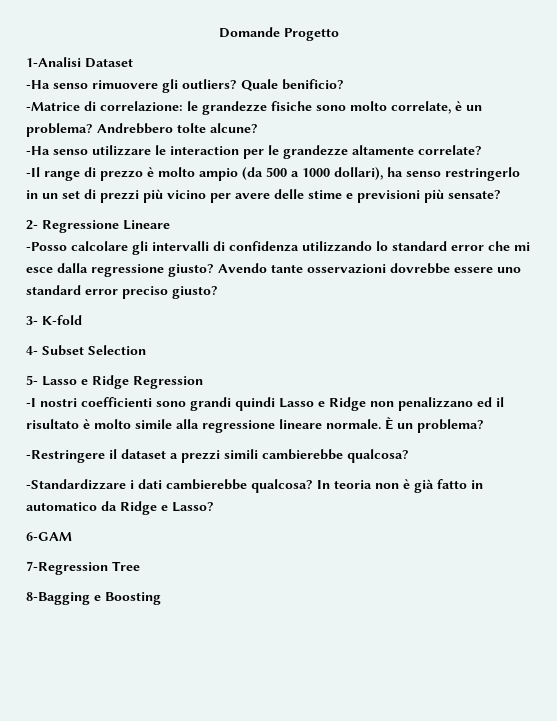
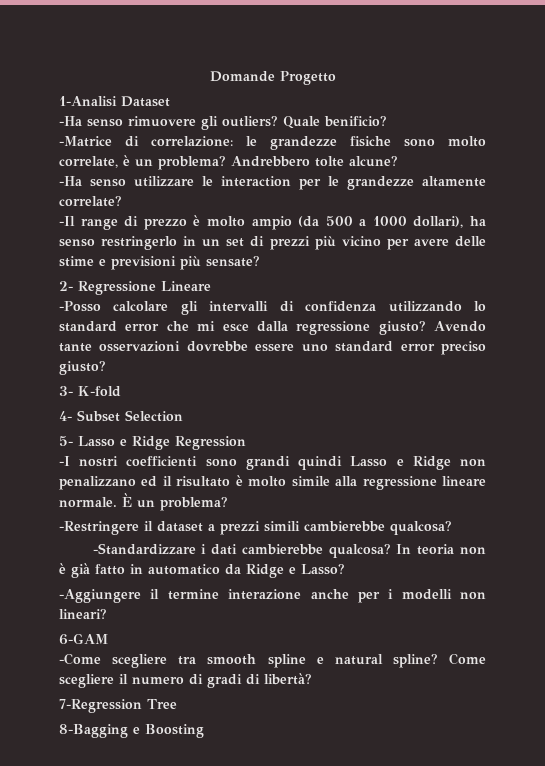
[26,532,72,541] 6-GAM -> [59,589,486,603] [59,609,107,619] [59,633,108,645] [59,653,486,668] [59,673,312,688] -Aggiungere il termine interazione anche per i modelli non lineari? // 6-GAM // -Come scegliere tra smooth spline e natural spline? Come scegliere il numero di gradi di libertà?

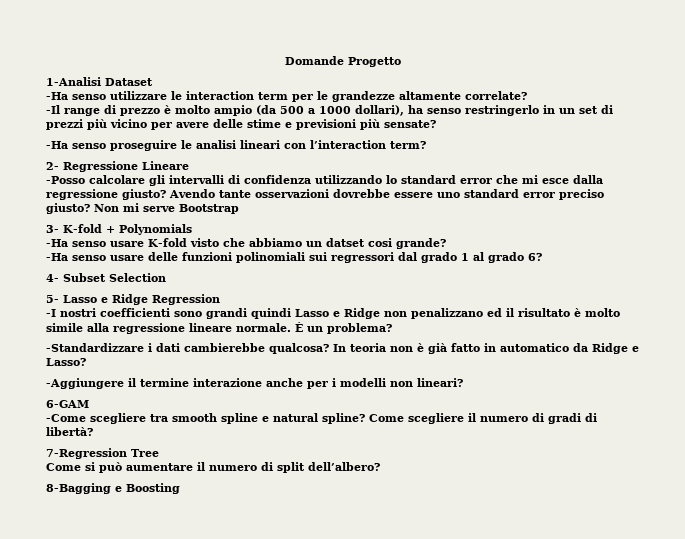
[59,116,387,130] [59,136,486,150] [59,155,398,170] // -Ha senso rimuovere gli outliers? Quale benificio? // -Matrice di correlazione: le grandezze fisiche sono molto correlate, è un problema? Andrebbero tolte alcune? -> (153, 82) none
(291, 181) none -> [258,92,288,100] term
(260, 261) none -> [46,140,426,151] // -Ha senso proseguire le analisi lineari con l’interaction term?
[59,386,121,397] // 3- K-fold -> [94,203,239,214] [46,224,192,235] [46,238,446,249] [46,252,542,263] Non mi serve Bootstrap // 3- K-fold + Polynomials // -Ha senso usare K-fold visto che abbiamo un datset cosi grande? // -Ha senso usare delle funzioni polinomiali sui regressori dal grado 1 al grado 6?
[59,521,452,535] // -Restringere il dataset a prezzi simili cambierebbe qualcosa? -> (392, 328) none
(177, 704) none -> [46,462,380,473] // Come si può aumentare il numero di split dell’albero?

